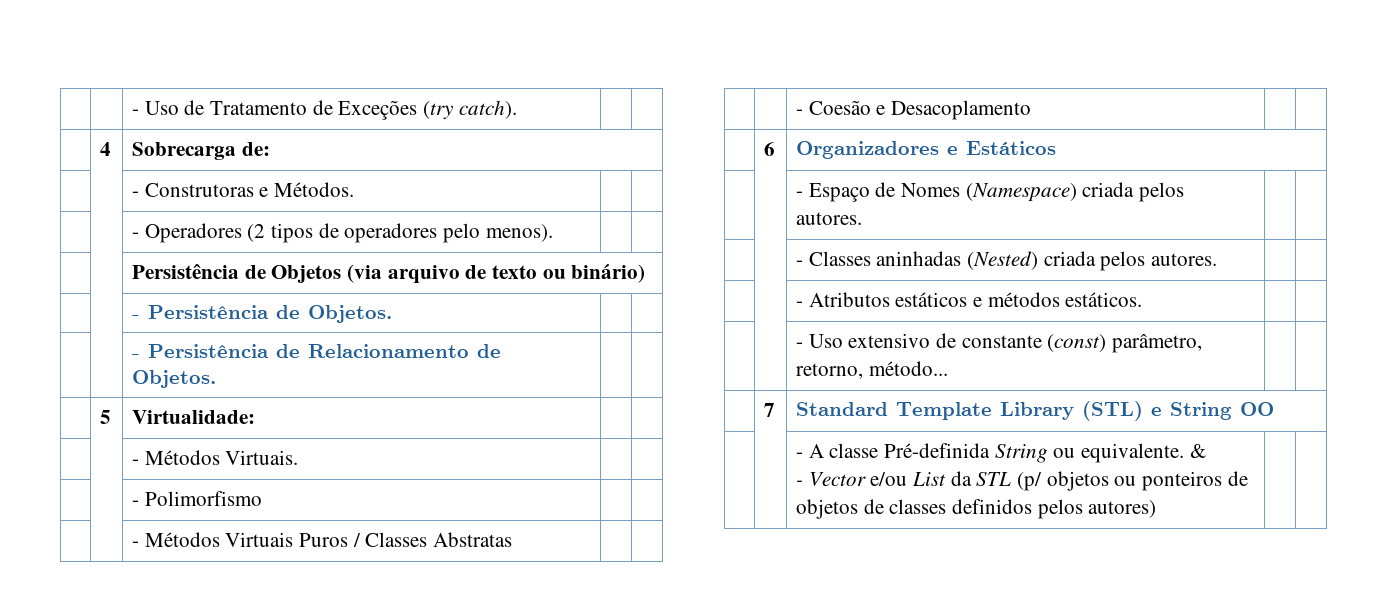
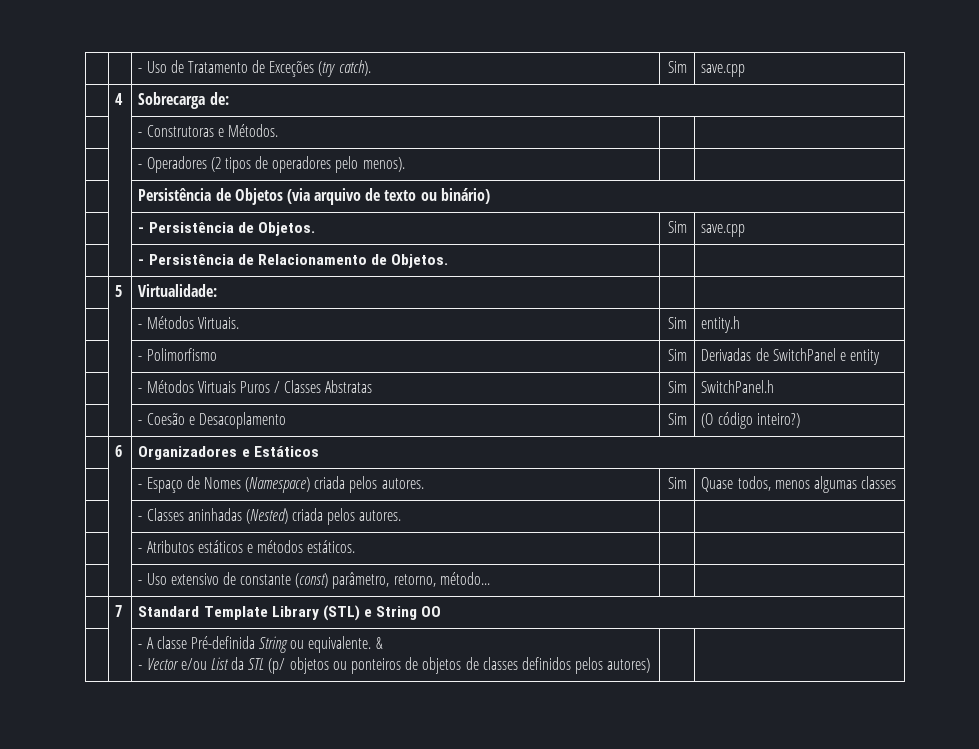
(517, 109) | -> [667,61,687,73] [701,64,746,77] Sim | save.cpp
(393, 314) | -> [667,221,687,233] [701,224,746,237] Sim | save.cpp
(299, 457) | -> [667,317,687,329] [701,316,741,333] Sim | entity.h
(262, 498) | -> [667,349,687,361] [701,348,881,365] Sim | Derivadas de SwitchPanel e entity
(513, 539) | -> [667,381,687,393] [701,380,775,393] Sim | SwitchPanel.h
(1032, 110) | -> [667,413,687,425] [701,412,800,429] Sim | (O código inteiro?)
(863, 218) | -> [667,477,687,489] [701,476,897,493] Sim | Quase todos, menos algumas classes

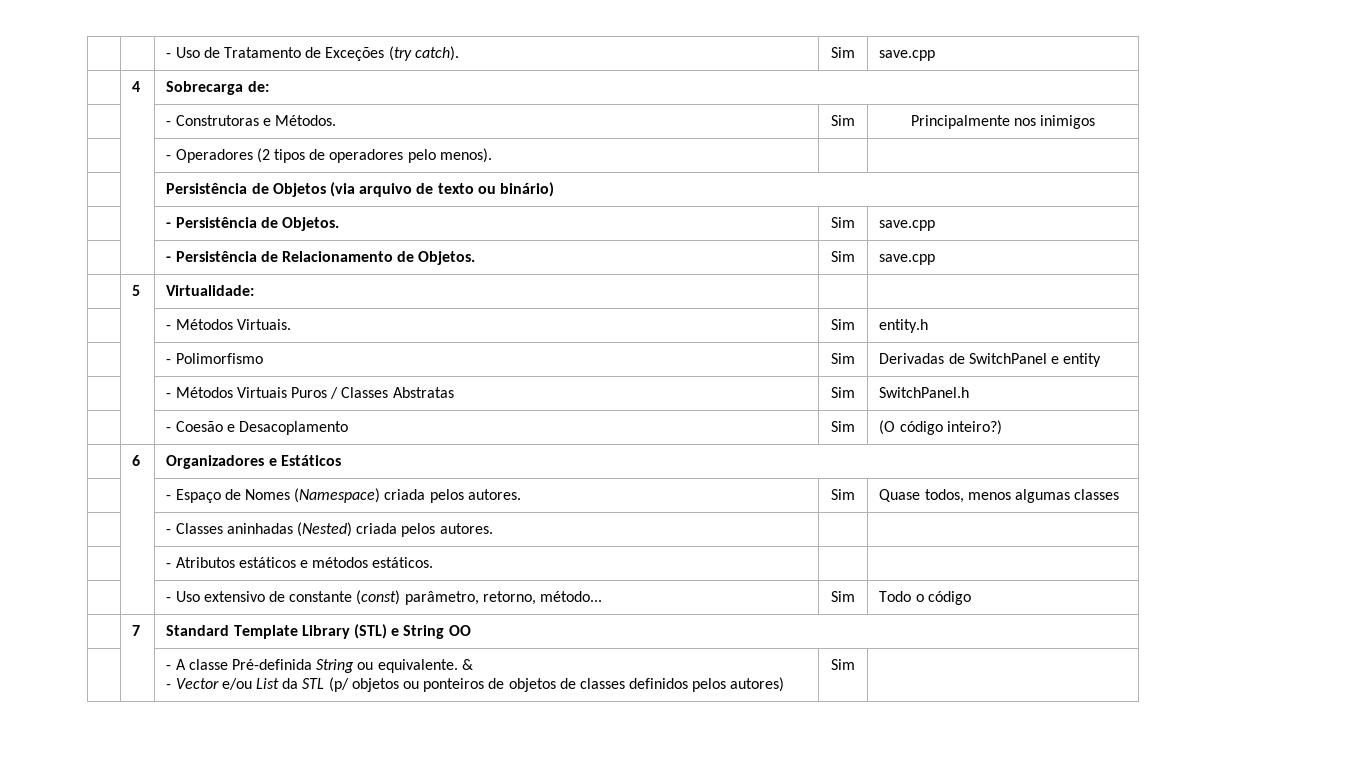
(278, 130) | -> [831,115,855,126] [910,115,1096,129] Sim | Principalmente nos inimigos
(449, 261) | -> [831,251,855,262] [879,254,936,265] Sim | save.cpp
(490, 578) | -> [831,591,855,602] [879,591,971,605] Sim | Todo o código
(651, 665) none -> [831,659,855,670] Sim

